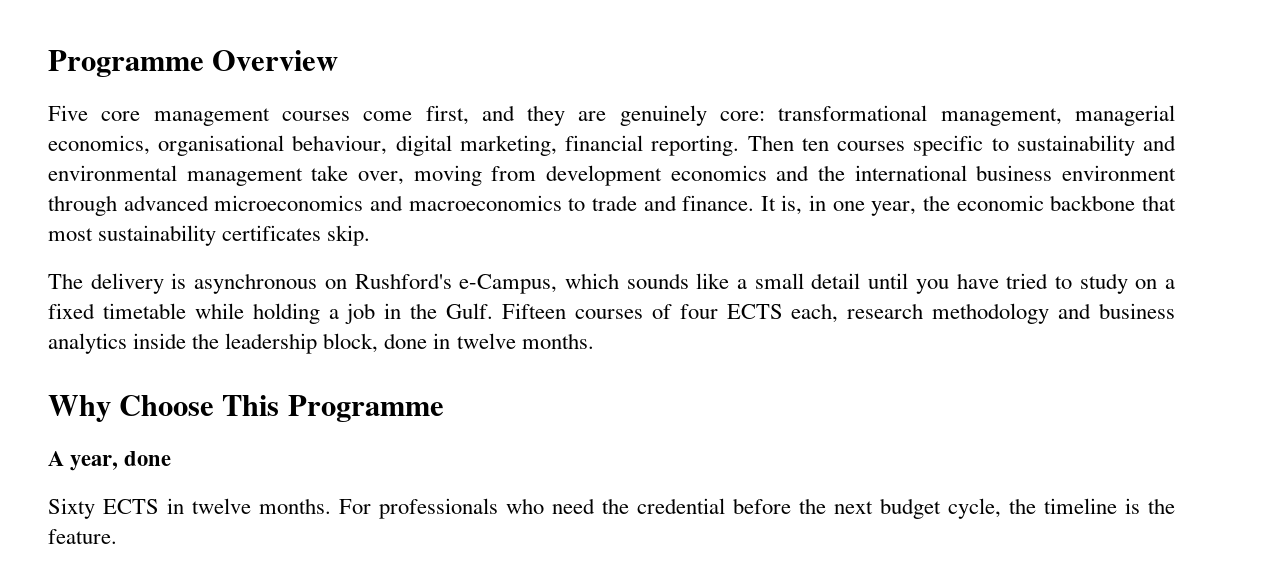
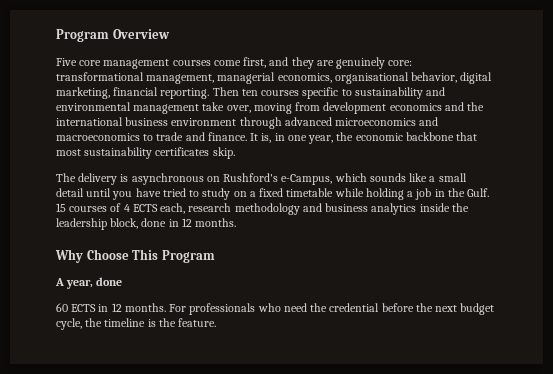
[48,50,204,77] Programme -> [56,29,109,42] Program
[292,135,388,155] behaviour, -> [411,72,458,83] behavior,
[501,303,566,319] Fifteen -> [56,203,66,212] 15
[679,304,718,319] four -> [123,204,130,212] 4
[456,333,516,349] twelve -> [181,218,192,227] 12
[287,395,444,422] Programme -> [161,250,215,263] Program
[48,498,95,519] Sixty -> [56,303,68,312] 60
[192,498,251,514] twelve -> [111,303,122,312] 12

